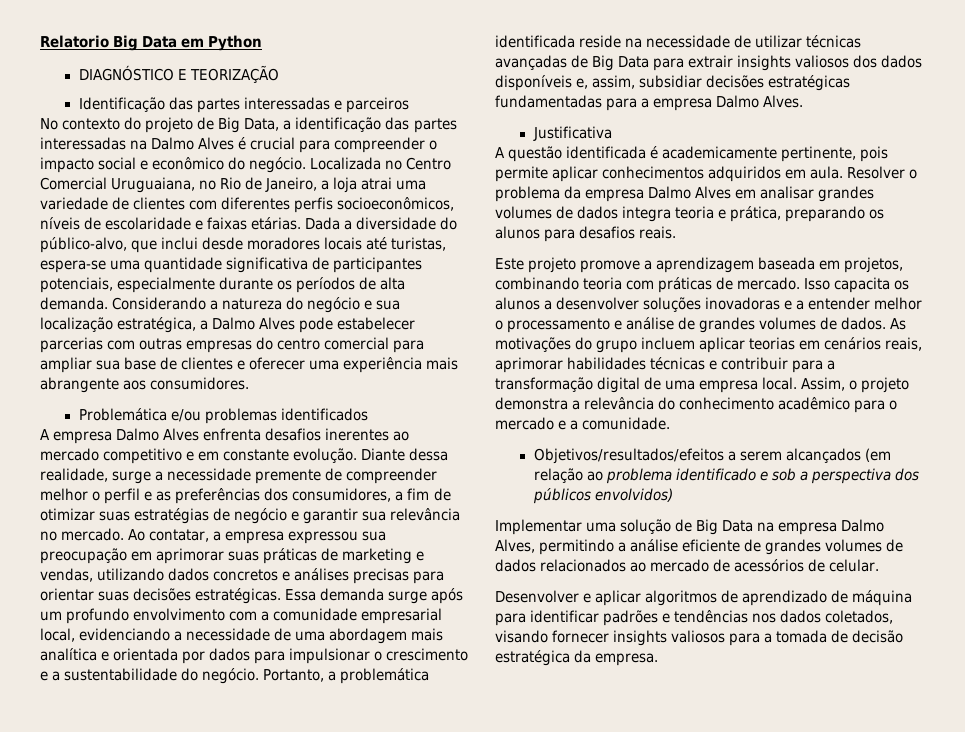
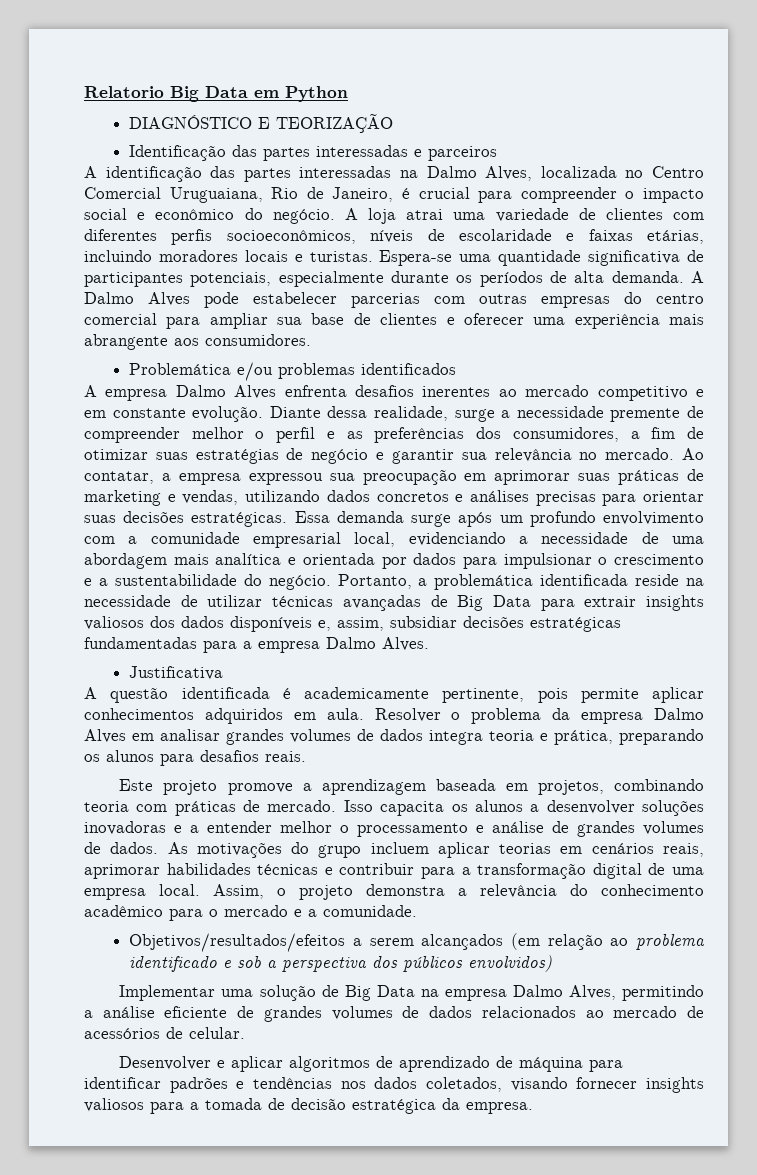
[40,117,292,133] No contexto do projeto de Big Data, a -> [84,166,97,178] A
[198,137,235,150] Alves -> [485,166,705,181] [84,187,394,203] Alves, localizada no Centro Comercial Uruguaiana, Rio de Janeiro,
[310,157,452,170] [40,177,330,193] Localizada no Centro Comercial Uruguaiana, no Rio de Janeiro, a -> [344,208,358,220] A
[251,217,458,230] [40,237,447,253] [40,260,106,273] etárias. Dada a diversidade do público-alvo, que inclui desde moradores locais até turistas, espera-se -> [647,230,704,244] [84,250,453,266] etárias, incluindo moradores locais e turistas. Espera-se
[112,297,401,313] [40,317,209,333] Considerando a natureza do negócio e sua localização estratégica, a -> [691,271,704,283] A

